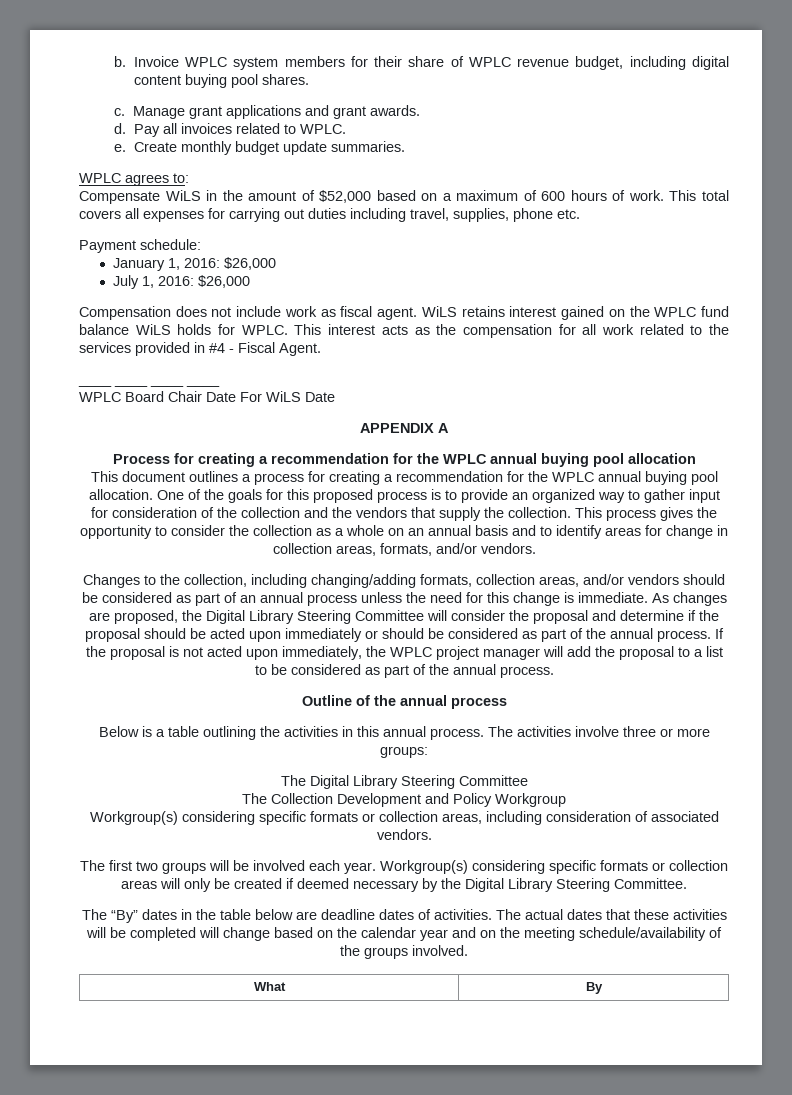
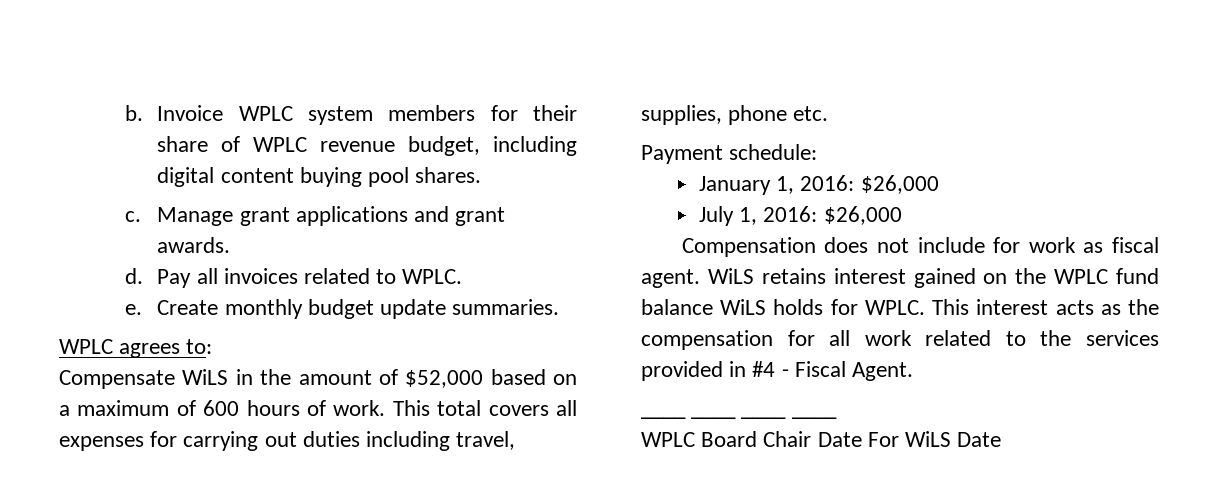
(282, 311) none -> [993,237,1021,253] for
[360,423,449,433] [112,453,696,467] [90,471,718,485] [88,489,720,503] [91,507,717,521] [80,525,728,539] [272,543,536,556] [83,574,725,588] [81,592,727,606] [89,610,719,624] [85,628,724,642] [85,646,723,660] [254,664,554,678] [301,695,507,709] [98,726,710,740] [380,746,428,758] [280,775,528,789] [242,793,566,807] [89,811,719,825] [376,829,432,840] [80,860,728,874] [121,878,687,892] [81,909,727,923] [86,927,722,941] [340,945,468,959] [253,982,286,991] [585,982,603,994] // APPENDIX A // Process for creating a recommendation for the WPLC annual buying pool allocation // This document outlines a process for creating a recommendation for the WPLC annual buying pool allocation. One of the goals for this proposed process is to provide an organized way to gather input for consideration of the collection and the vendors that supply the collection. This process gives the opportunity to consider the collection as a whole on an annual basis and to identify areas for change in collection areas, formats, and/or vendors. // Changes to the collection, including changing/adding formats, collection areas, and/or vendors should be considered as part of an annual process unless the need for this change is immediate. As changes are proposed, the Digital Library Steering Committee will consider the proposal and determine if the proposal should be acted upon immediately or should be considered as part of the annual process. If the proposal is not acted upon immediately, the WPLC project manager will add the proposal to a list to be considered as part of the annual process. // Outline of the annual process // Below is a table outlining the activities in this annual process. The activities involve three or more groups: // The Digital Library Steering Committee // The Collection Development and Policy Workgroup // Workgroup(s) considering specific formats or collection areas, including consideration of associated vendors. // The first two groups will be involved each year. Workgroup(s) considering specific formats or collection areas will only be created if deemed necessary by the Digital Library Steering Committee. // The “By” dates in the table below are deadline dates of activities. The actual dates that these activities will be completed will change based on the calendar year and on the meeting schedule/availability of the groups involved. // What | By -> (1002, 439) none

